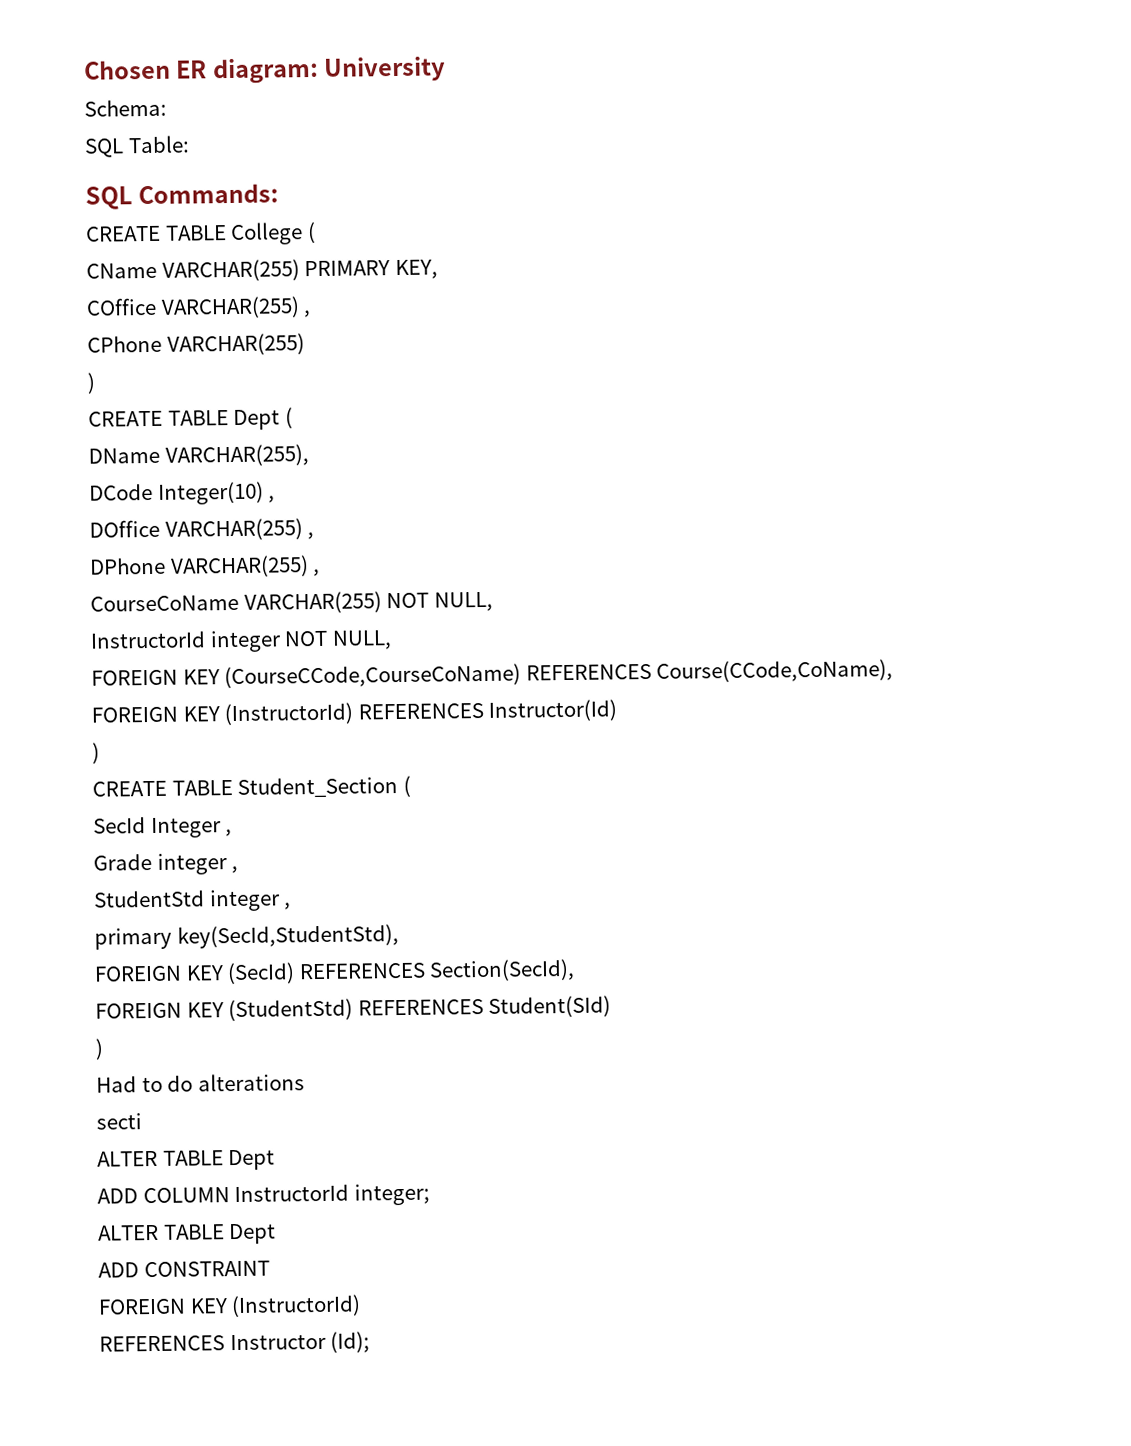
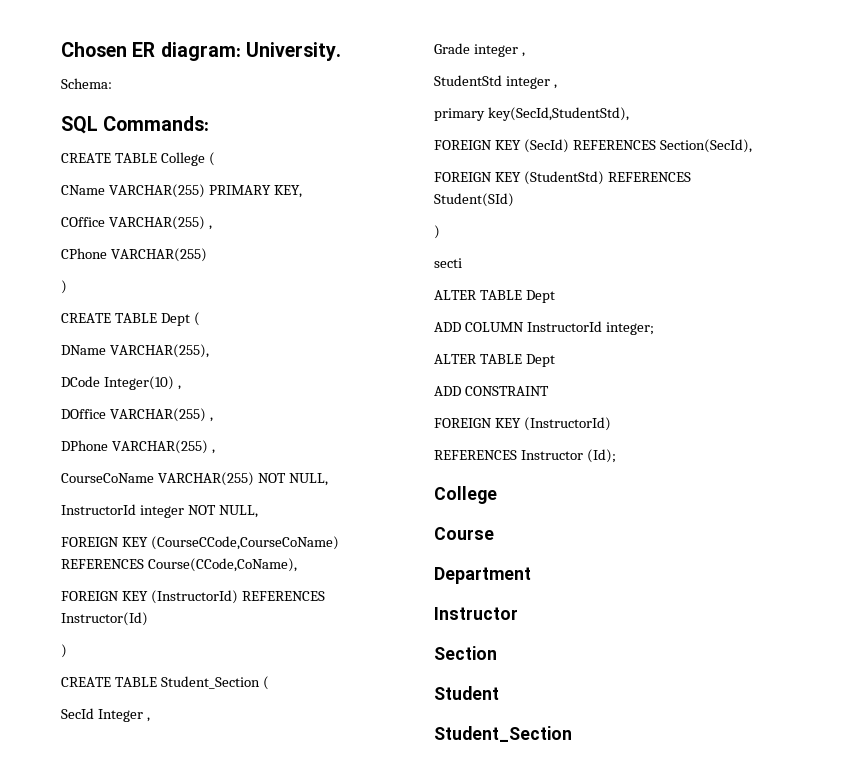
[323,56,447,82] University -> [245,42,341,61] University.
[84,135,190,158] // SQL Table: -> (112, 83) none
[96,1073,305,1093] // Had to do alterations -> (440, 232) none
(371, 1342) none -> [434,486,497,504] [434,527,494,540] [434,567,531,584] [434,607,518,620] [434,646,497,660] [434,686,499,700] [434,726,572,742] // College // Course // Department // Instructor // Section // Student // Student_Section

